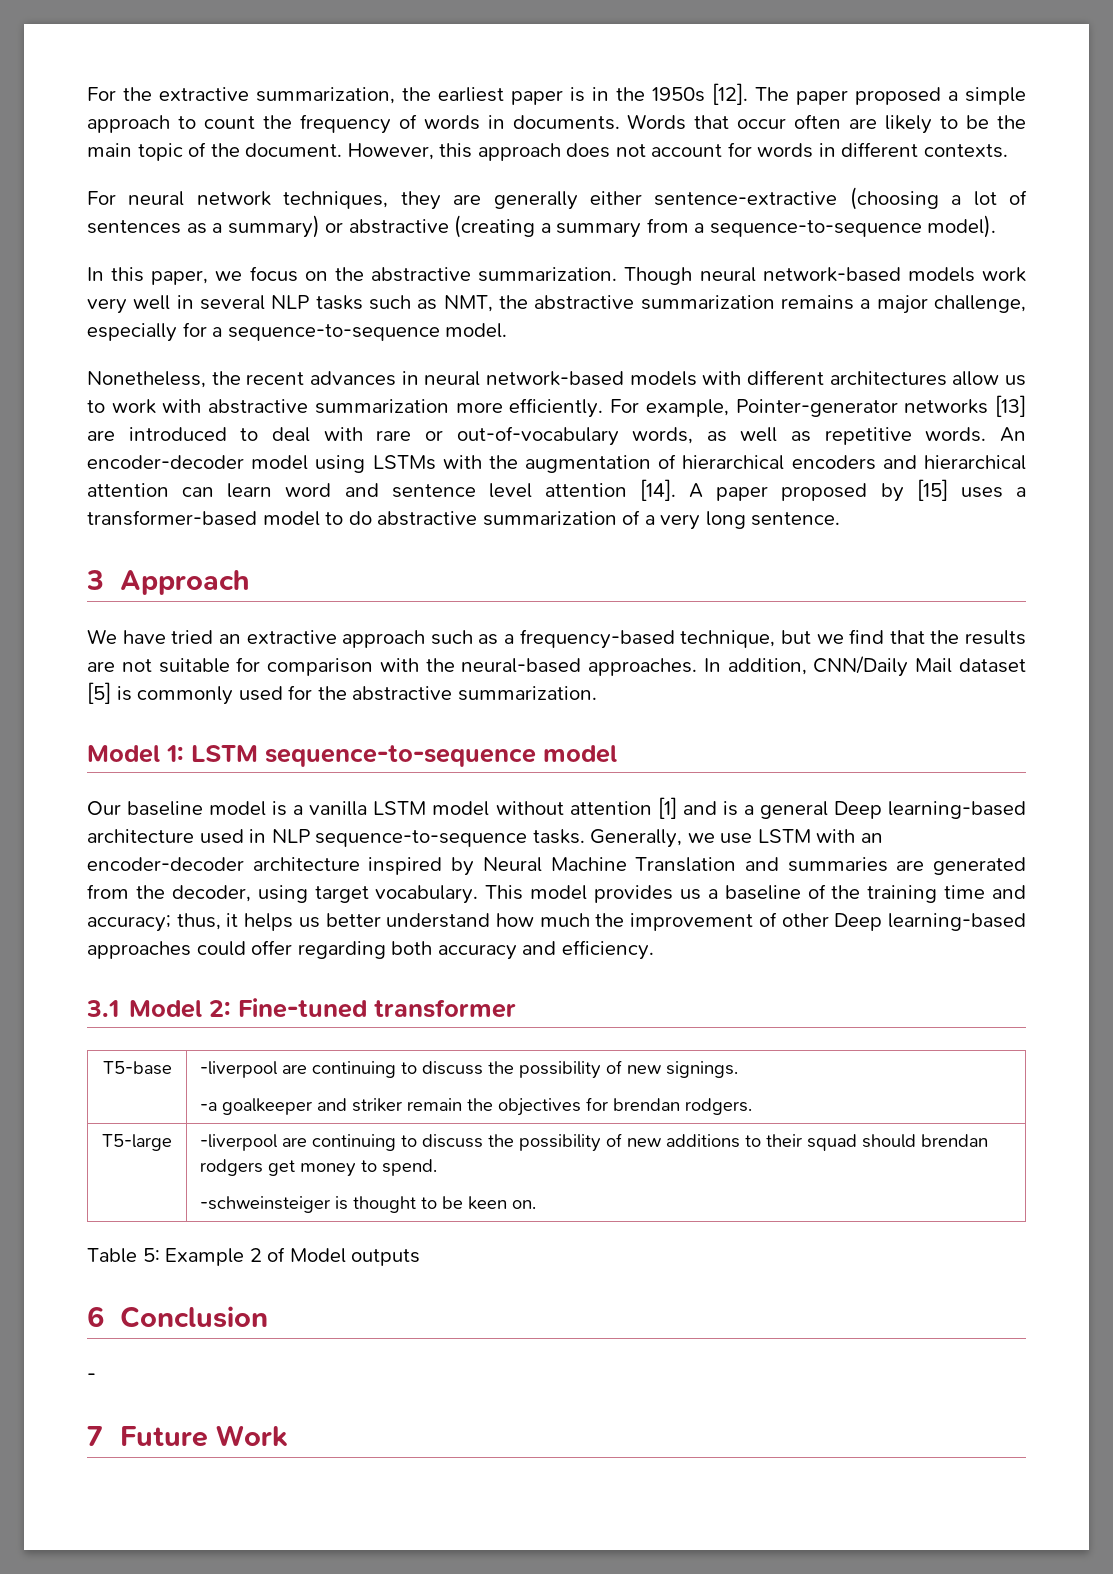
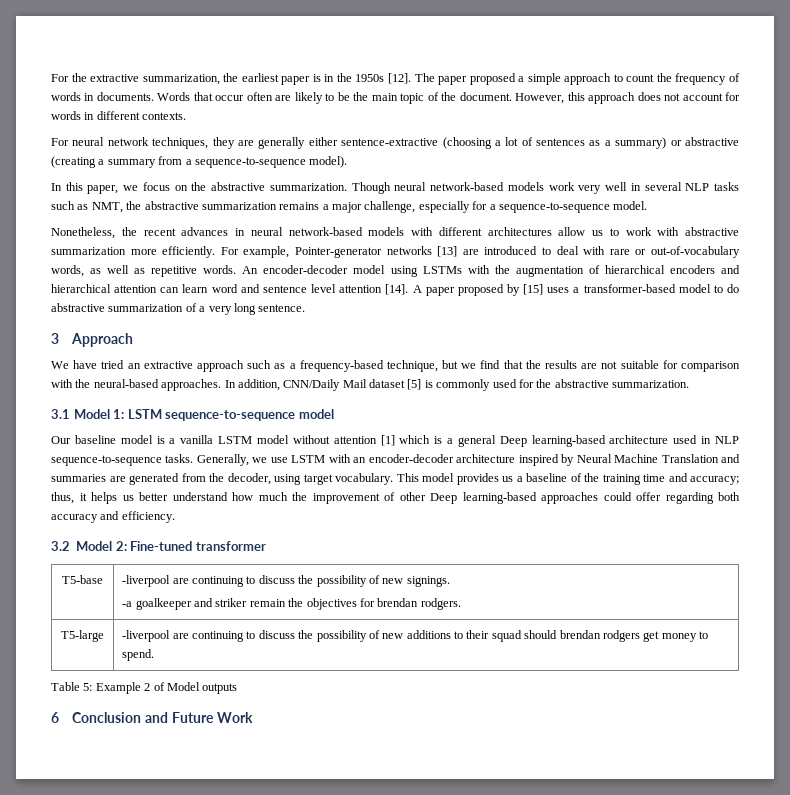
(597, 693) none -> [51,409,70,419] 3.1
[682,801,717,815] and -> [399,435,431,444] which
[86,1000,119,1017] 3.1 -> [51,541,70,551] 3.2
[200,1196,537,1213] // -schweinsteiger is thought to be keen on. -> (155, 655) none
[87,1373,96,1381] [87,1426,103,1446] // - // 7 -> [145,712,169,723] and

